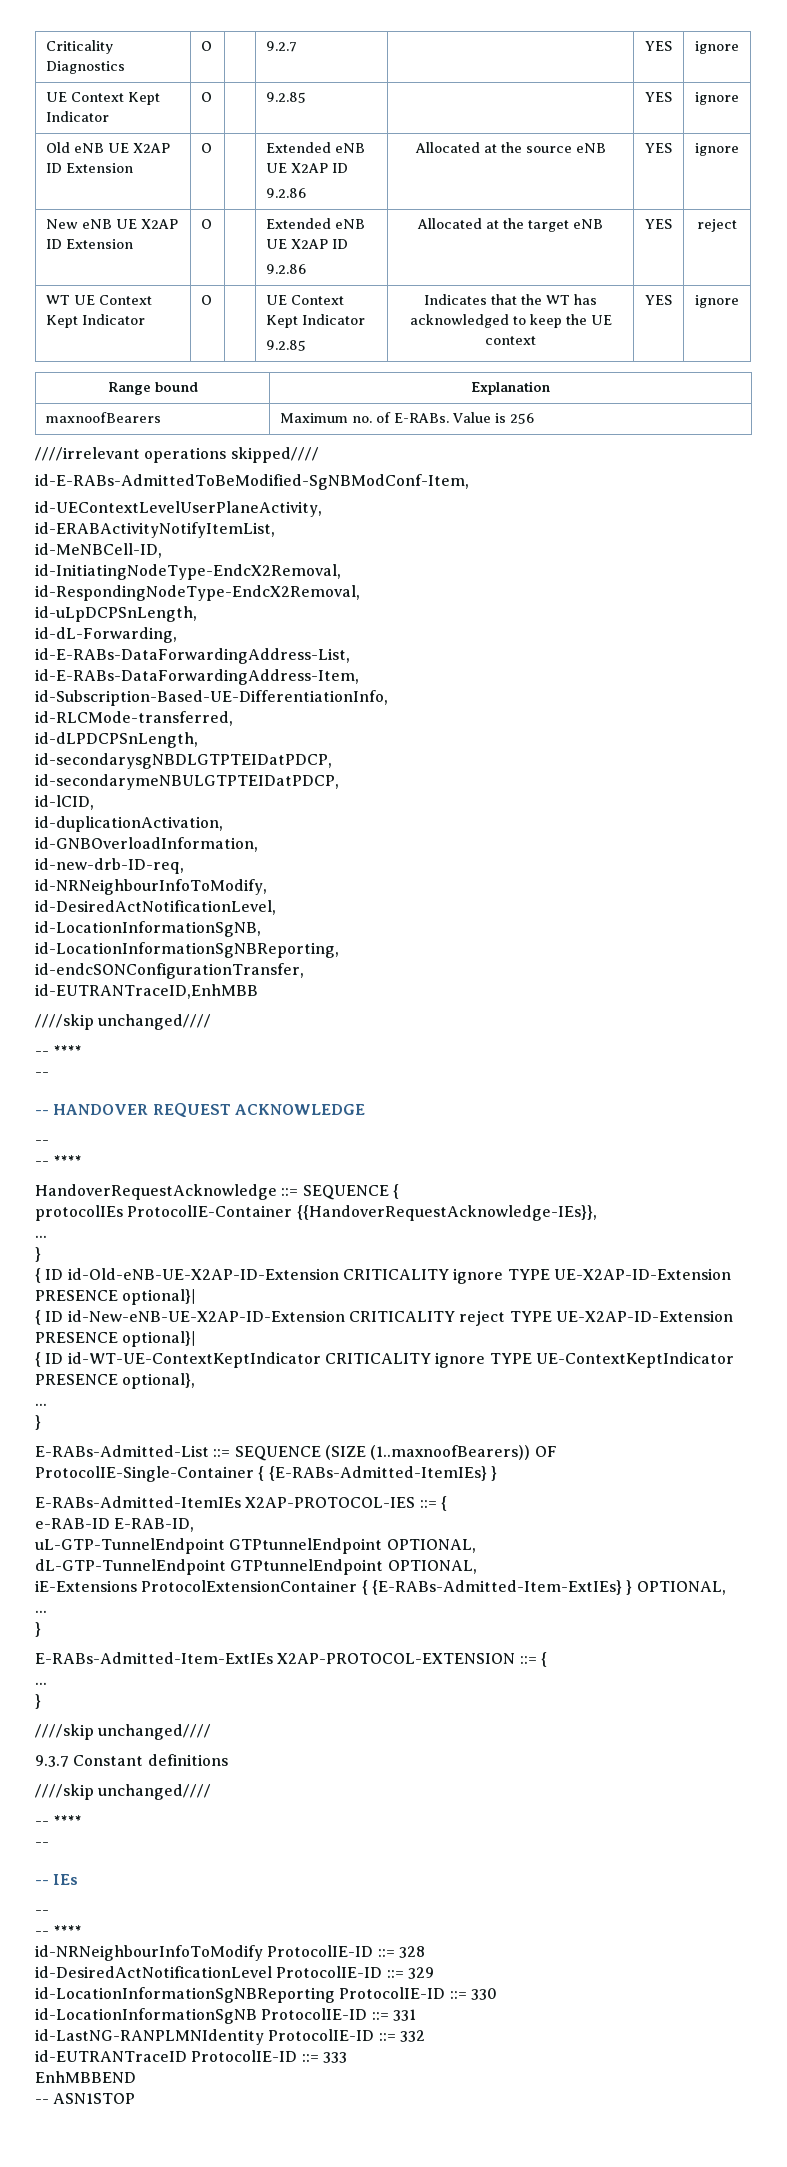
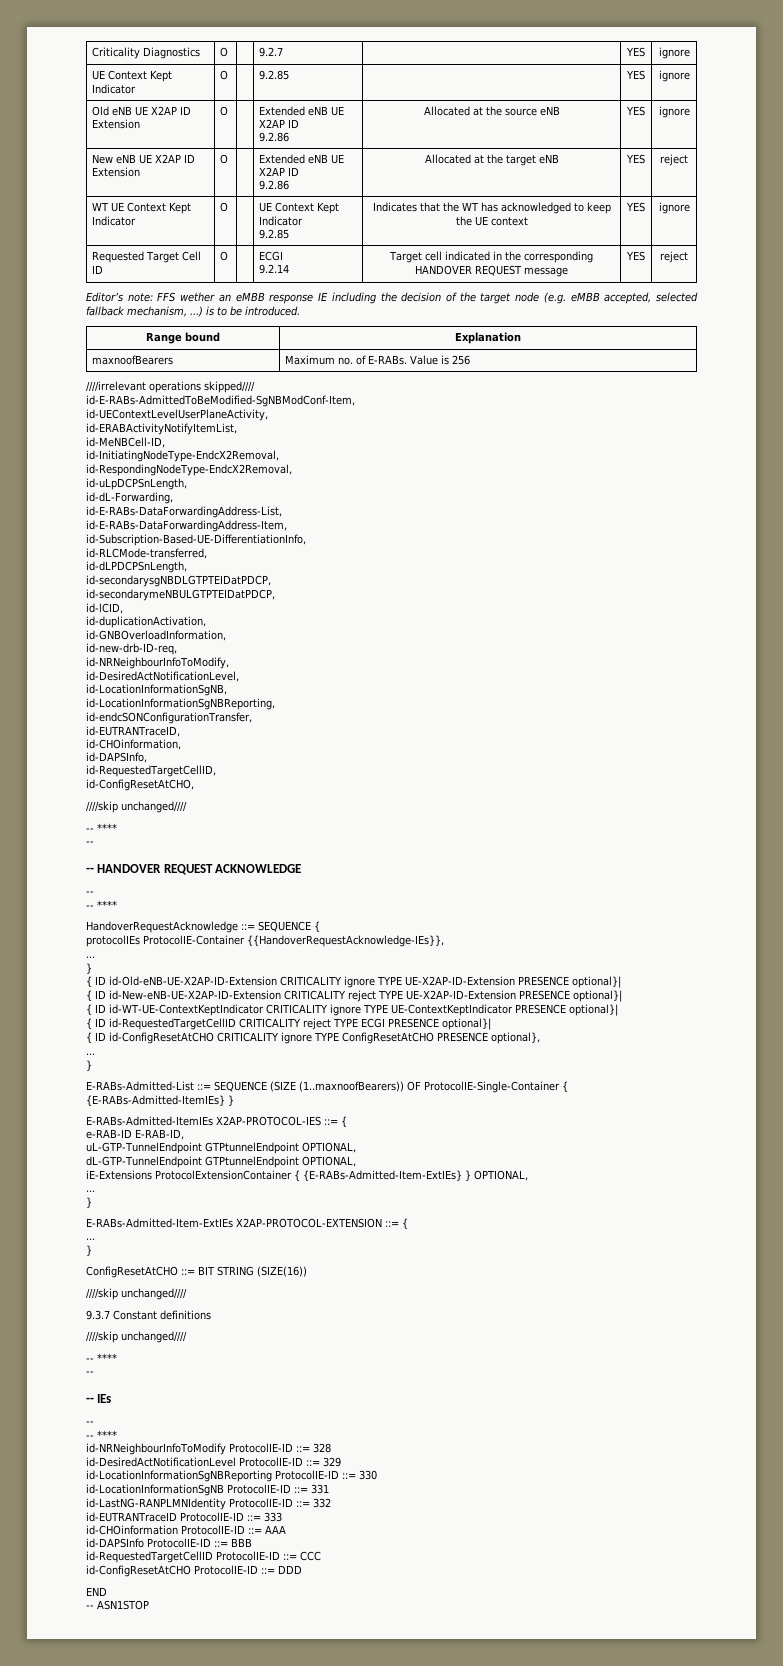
(739, 301) none -> [92,251,202,263] [92,265,104,274] [220,251,229,261] [259,251,284,261] [259,264,290,274] [389,251,593,263] [415,265,568,277] [626,251,645,261] [660,251,688,263] [86,292,698,304] [86,306,300,317] // Requested Target Cell ID | O | | ECGI // 9.2.14 | Target cell indicated in the corresponding HANDOVER REQUEST message | YES | reject // Editor’s note: FFS wether an eMBB response IE including the decision of the target node (e.g. eMBB accepted, selected fallback mechanism, ...) is to be introduced.
[35,984,258,999] id-EUTRANTraceID,EnhMBB -> [86,726,180,737] [86,739,181,750] [86,752,147,763] [86,765,216,777] [86,779,194,791] id-EUTRANTraceID, // id-CHOinformation, // id-DAPSInfo, // id-RequestedTargetCellID, // id-ConfigResetAtCHO,
(118, 1379) none -> [569,1004,618,1016] [86,1018,491,1030] [86,1032,488,1044] optional}| // { ID id-RequestedTargetCellID CRITICALITY reject TYPE ECGI PRESENCE optional}| // { ID id-ConfigResetAtCHO CRITICALITY ignore TYPE ConfigResetAtCHO PRESENCE
(41, 1701) none -> [86,1266,307,1278] // ConfigResetAtCHO ::= BIT STRING (SIZE(16))
[35,2071,136,2083] EnhMBBEND -> [86,1525,286,1535] [86,1538,252,1548] [86,1551,321,1563] [86,1565,302,1577] [86,1587,107,1596] id-CHOinformation ProtocolIE-ID ::= AAA // id-DAPSInfo ProtocolIE-ID ::= BBB // id-RequestedTargetCellID ProtocolIE-ID ::= CCC // id-ConfigResetAtCHO ProtocolIE-ID ::= DDD // END

